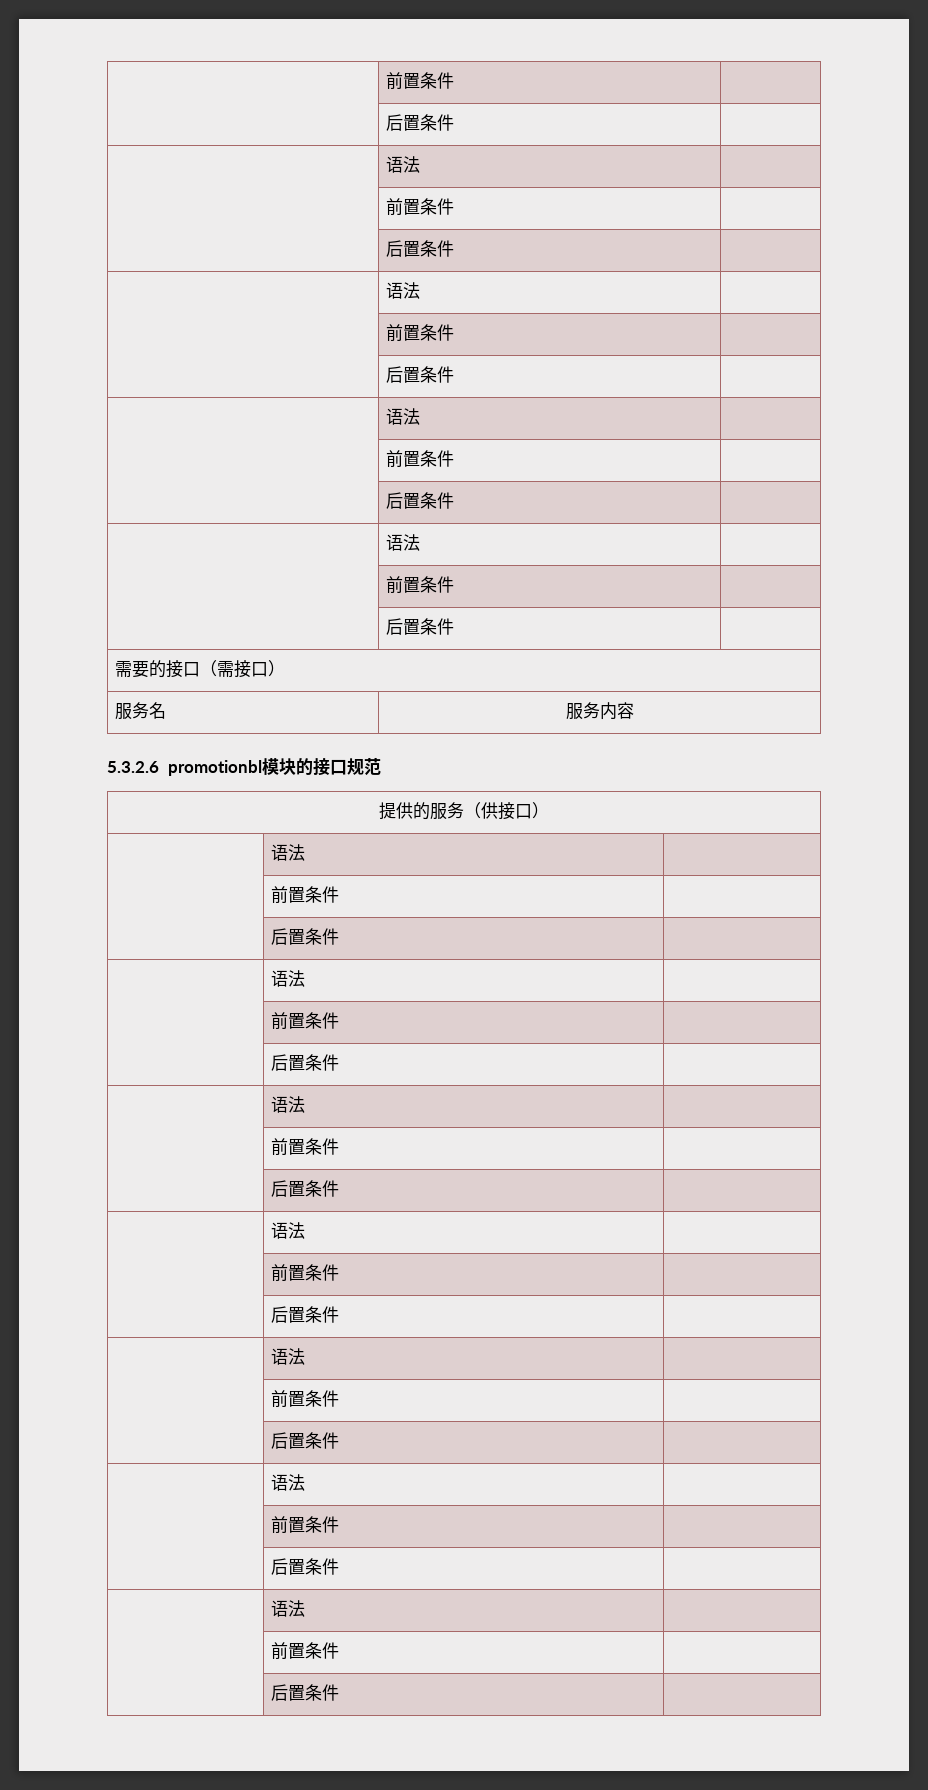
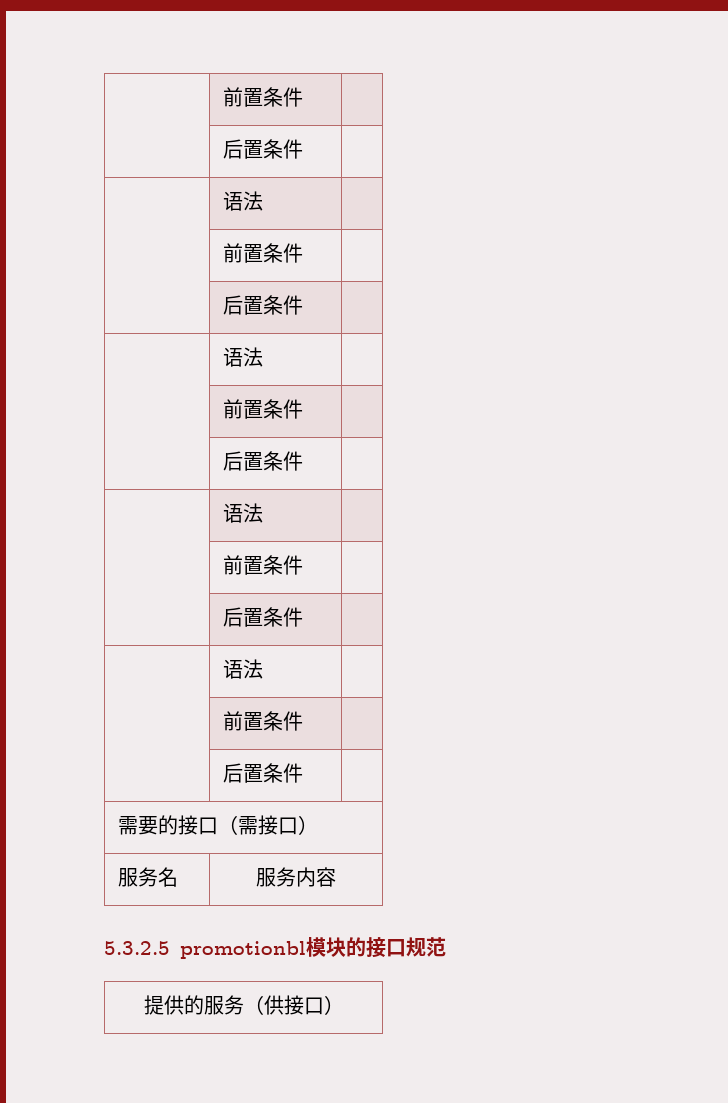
[107,761,159,773] 5.3.2.6 -> [104,941,170,955] 5.3.2.5
[271,844,306,861] [271,886,340,904] [271,928,340,945] [271,970,306,987] [271,1012,340,1030] [271,1054,340,1071] [271,1096,306,1113] [271,1138,340,1156] [271,1180,340,1197] [271,1222,306,1239] [271,1264,340,1282] [271,1306,340,1323] [271,1348,306,1365] [271,1390,340,1408] [271,1432,340,1449] [271,1474,306,1491] [271,1516,340,1534] [271,1558,340,1575] [271,1600,306,1617] [271,1642,340,1660] [271,1684,340,1701] // | 语法 | // | 前置条件 | // | 后置条件 | // | 语法 | // | 前置条件 | // | 后置条件 | // | 语法 | // | 前置条件 | // | 后置条件 | // | 语法 | // | 前置条件 | // | 后置条件 | // | 语法 | // | 前置条件 | // | 后置条件 | // | 语法 | // | 前置条件 | // | 后置条件 | // | 语法 | // | 前置条件 | // | 后置条件 | -> (344, 1005) none

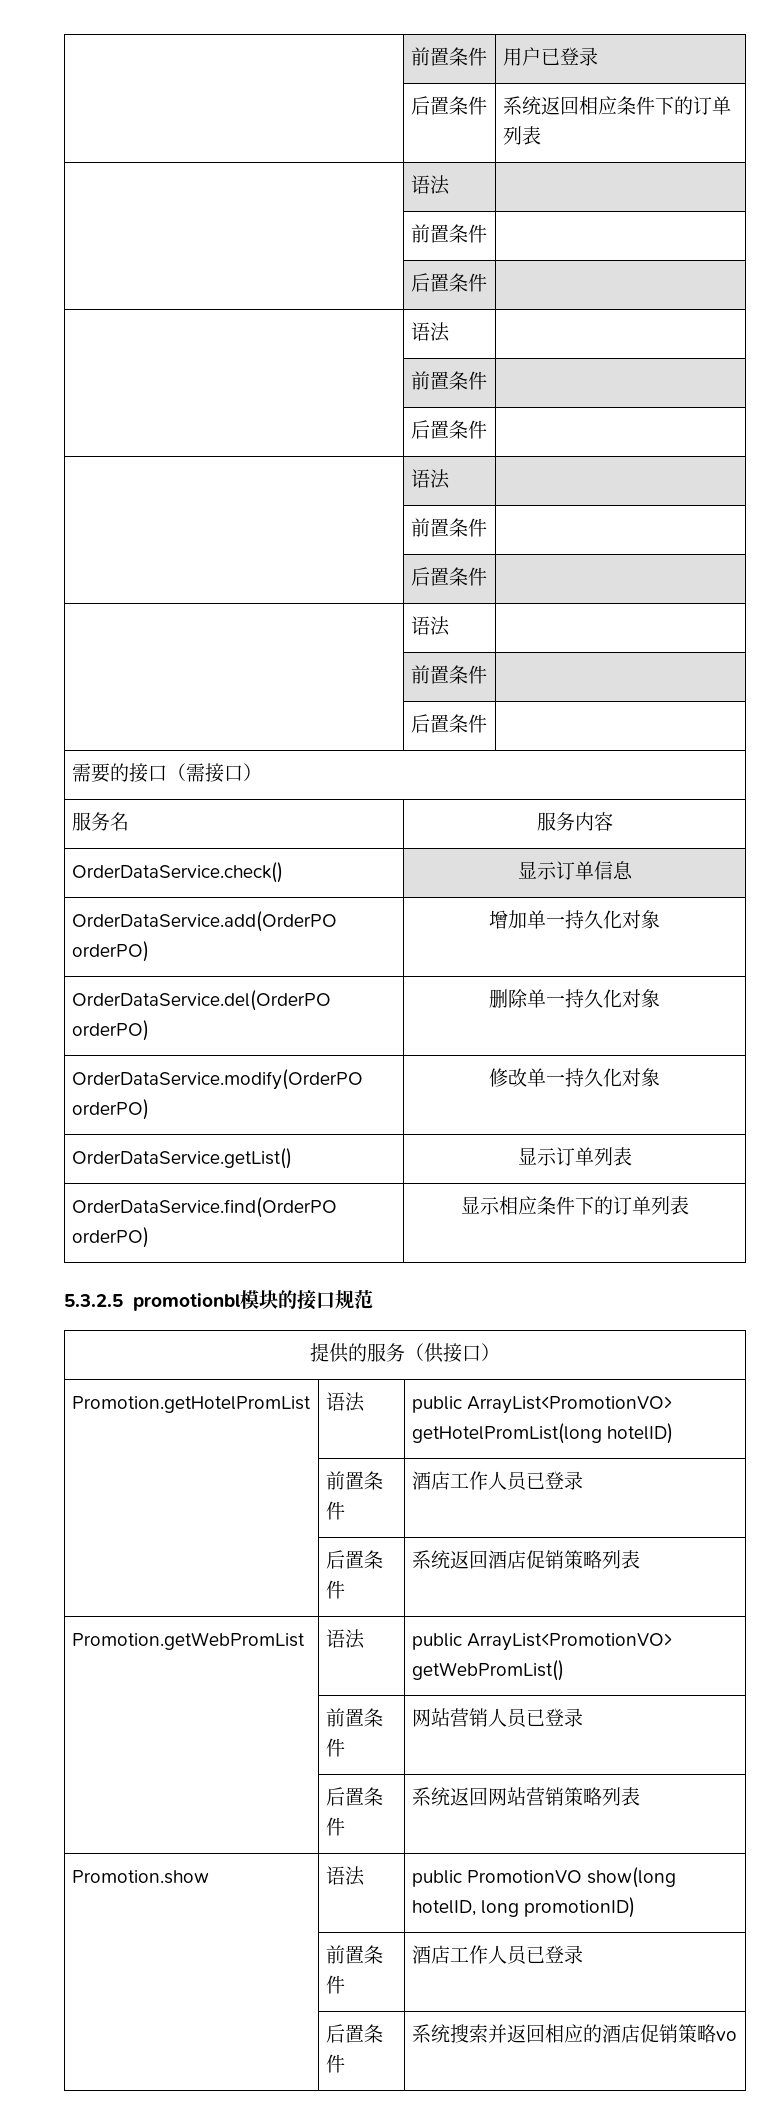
[223,87,304,107] [223,139,304,159] | 前置条件 | // | 后置条件 | -> [410,47,487,66] [502,47,598,66] [410,96,487,115] [502,96,731,115] [502,126,541,145] | 前置条件 | 用户已登录 // | 后置条件 | 系统返回相应条件下的订单列表
(336, 877) none -> [71,862,283,883] [517,861,633,880] [71,911,337,932] [71,941,149,962] [489,910,660,929] [71,990,331,1011] [71,1020,149,1041] [489,989,660,1008] [71,1069,363,1090] [71,1099,149,1120] [489,1068,660,1087] [71,1148,292,1169] [517,1147,632,1166] [71,1197,337,1218] [71,1227,149,1248] [460,1196,689,1215] // OrderDataService.check() | 显示订单信息 // OrderDataService.add(OrderPO orderPO) | 增加单一持久化对象 // OrderDataService.del(OrderPO orderPO) | 删除单一持久化对象 // OrderDataService.modify(OrderPO orderPO) | 修改单一持久化对象 // OrderDataService.getList() | 显示订单列表 // OrderDataService.find(OrderPO orderPO) | 显示相应条件下的订单列表
(344, 1005) none -> [71,1396,311,1413] [325,1392,365,1412] [411,1396,673,1414] [411,1423,674,1444] [325,1471,383,1490] [325,1501,345,1520] [411,1471,583,1491] [325,1550,383,1569] [325,1580,345,1599] [411,1550,640,1569] [71,1632,305,1650] [325,1629,365,1649] [411,1633,673,1651] [411,1660,564,1681] [325,1708,383,1727] [325,1738,345,1757] [411,1708,583,1728] [325,1787,383,1806] [325,1817,345,1836] [411,1787,640,1806] [71,1870,209,1884] [325,1866,365,1886] [411,1867,677,1888] [411,1897,636,1918] [325,1945,383,1964] [325,1975,345,1994] [411,1945,583,1965] [325,2024,383,2043] [325,2054,345,2073] [411,2024,737,2043] // Promotion.getHotelPromList | 语法 | public ArrayList<PromotionVO> getHotelPromList(long hotelID) // | 前置条件 | 酒店工作人员已登录 // | 后置条件 | 系统返回酒店促销策略列表 // Promotion.getWebPromList | 语法 | public ArrayList<PromotionVO> getWebPromList() // | 前置条件 | 网站营销人员已登录 // | 后置条件 | 系统返回网站营销策略列表 // Promotion.show | 语法 | public PromotionVO show(long hotelID, long promotionID) // | 前置条件 | 酒店工作人员已登录 // | 后置条件 | 系统搜索并返回相应的酒店促销策略vo

